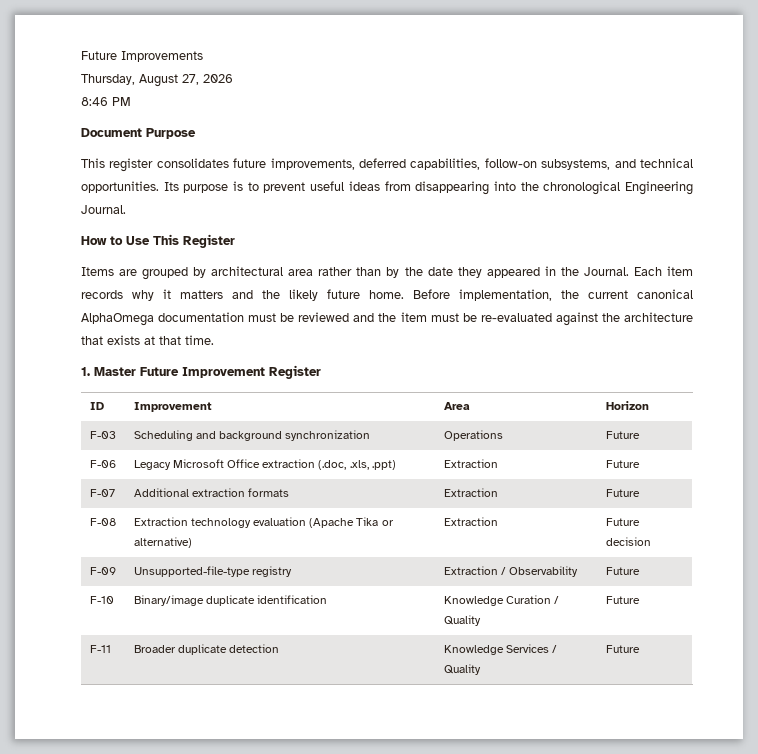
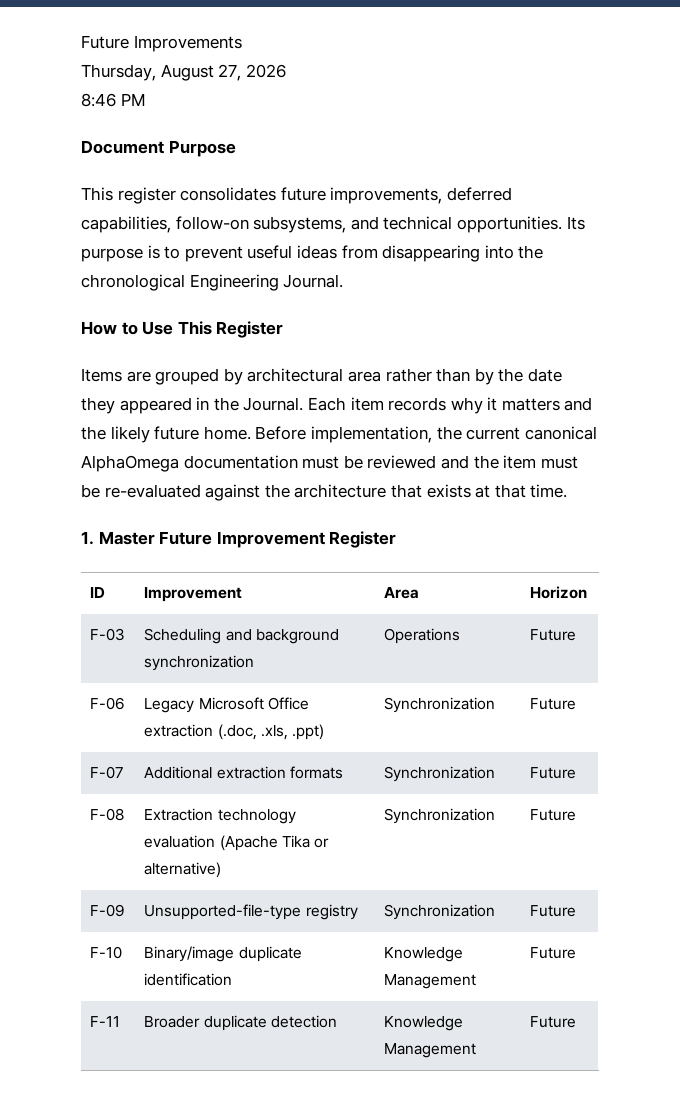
[443,459,498,468] Extraction -> [384,697,496,713] Synchronization
[443,488,498,497] Extraction -> [384,766,496,782] Synchronization
[443,517,498,526] [605,518,640,526] [605,537,651,546] Extraction | Future decision -> [384,808,496,824] [530,809,577,821] Synchronization | Future
[443,566,579,577] Extraction / Observability -> [384,904,496,920] Synchronization
[506,595,560,604] [443,615,481,626] Curation / Quality -> [384,974,477,989] Management
[506,644,558,653] [443,664,481,675] Services / Quality -> [384,1043,477,1058] Management

